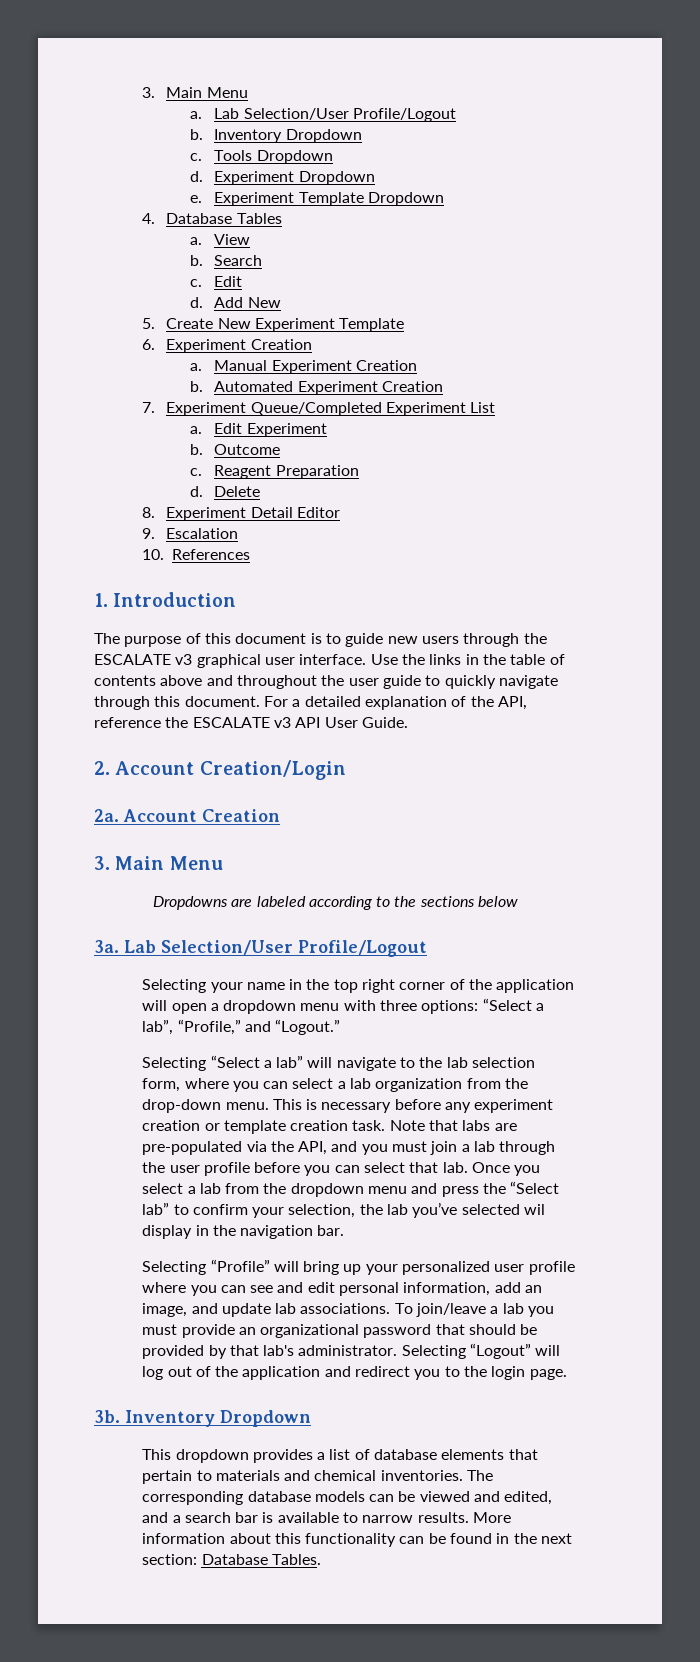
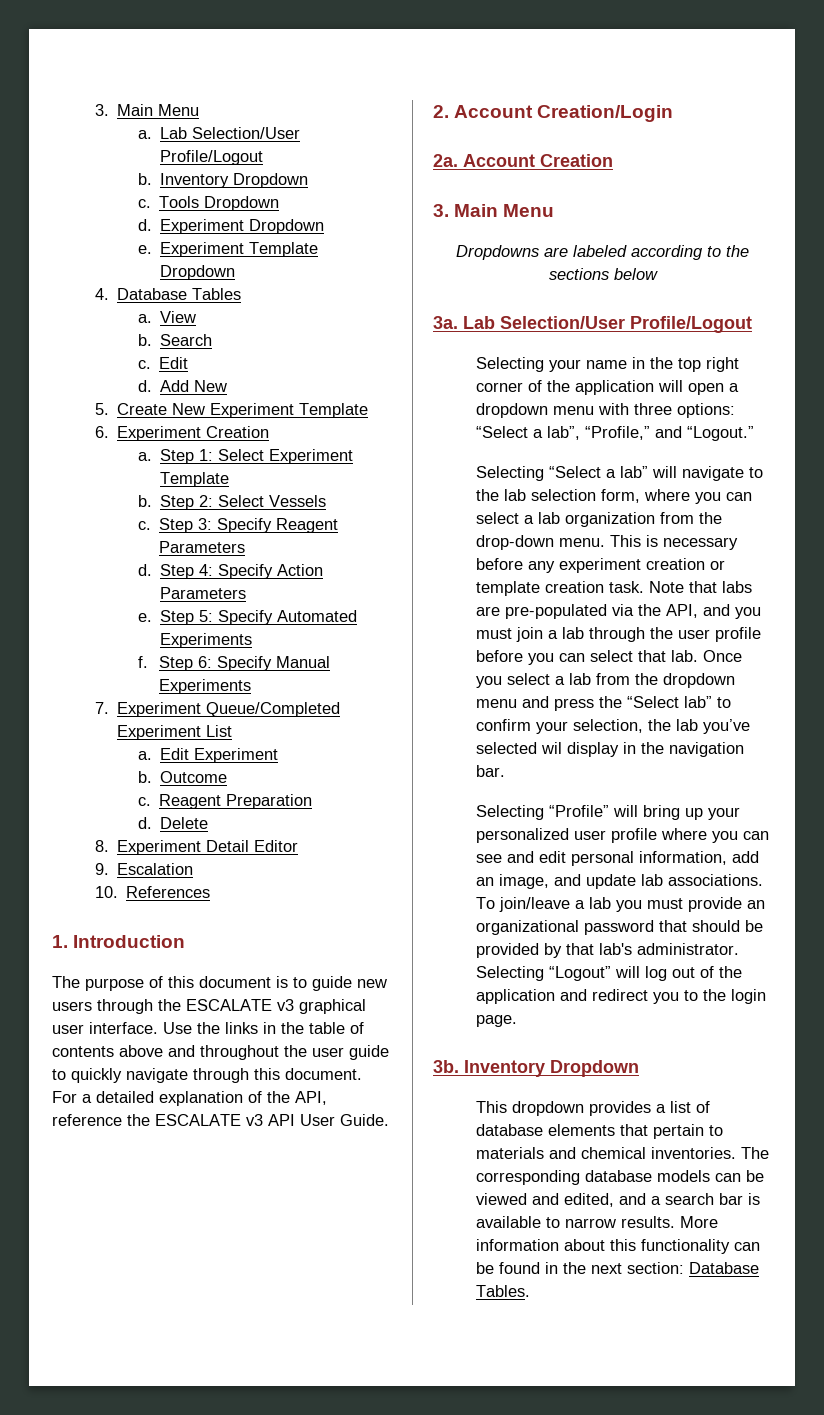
[214,360,418,374] [190,381,444,395] Manual Experiment Creation // b. Automated Experiment Creation -> [160,449,354,464] [160,472,230,487] [137,495,327,510] [137,518,339,533] [159,541,246,553] [137,564,324,579] [160,587,247,599] [137,610,358,625] [160,633,253,648] [137,656,331,671] [159,679,252,694] Step 1: Select Experiment Template // b. Step 2: Select Vessels // c. Step 3: Specify Reagent Parameters // d. Step 4: Specify Action Parameters // e. Step 5: Specify Automated Experiments // f. Step 6: Specify Manual Experiments

